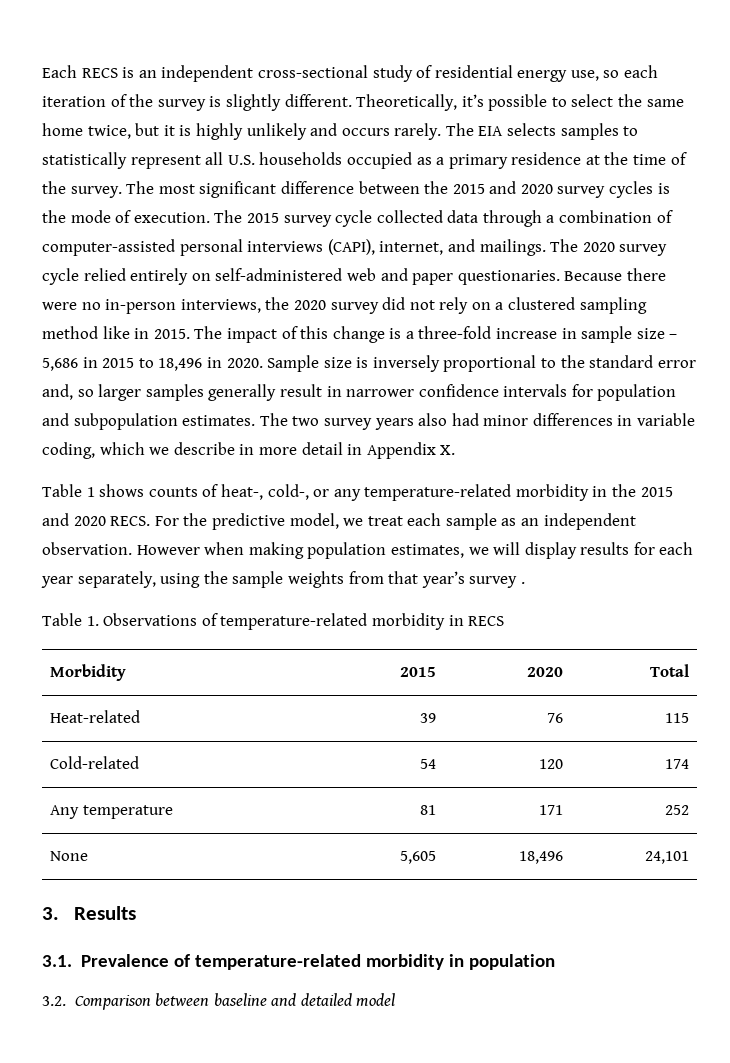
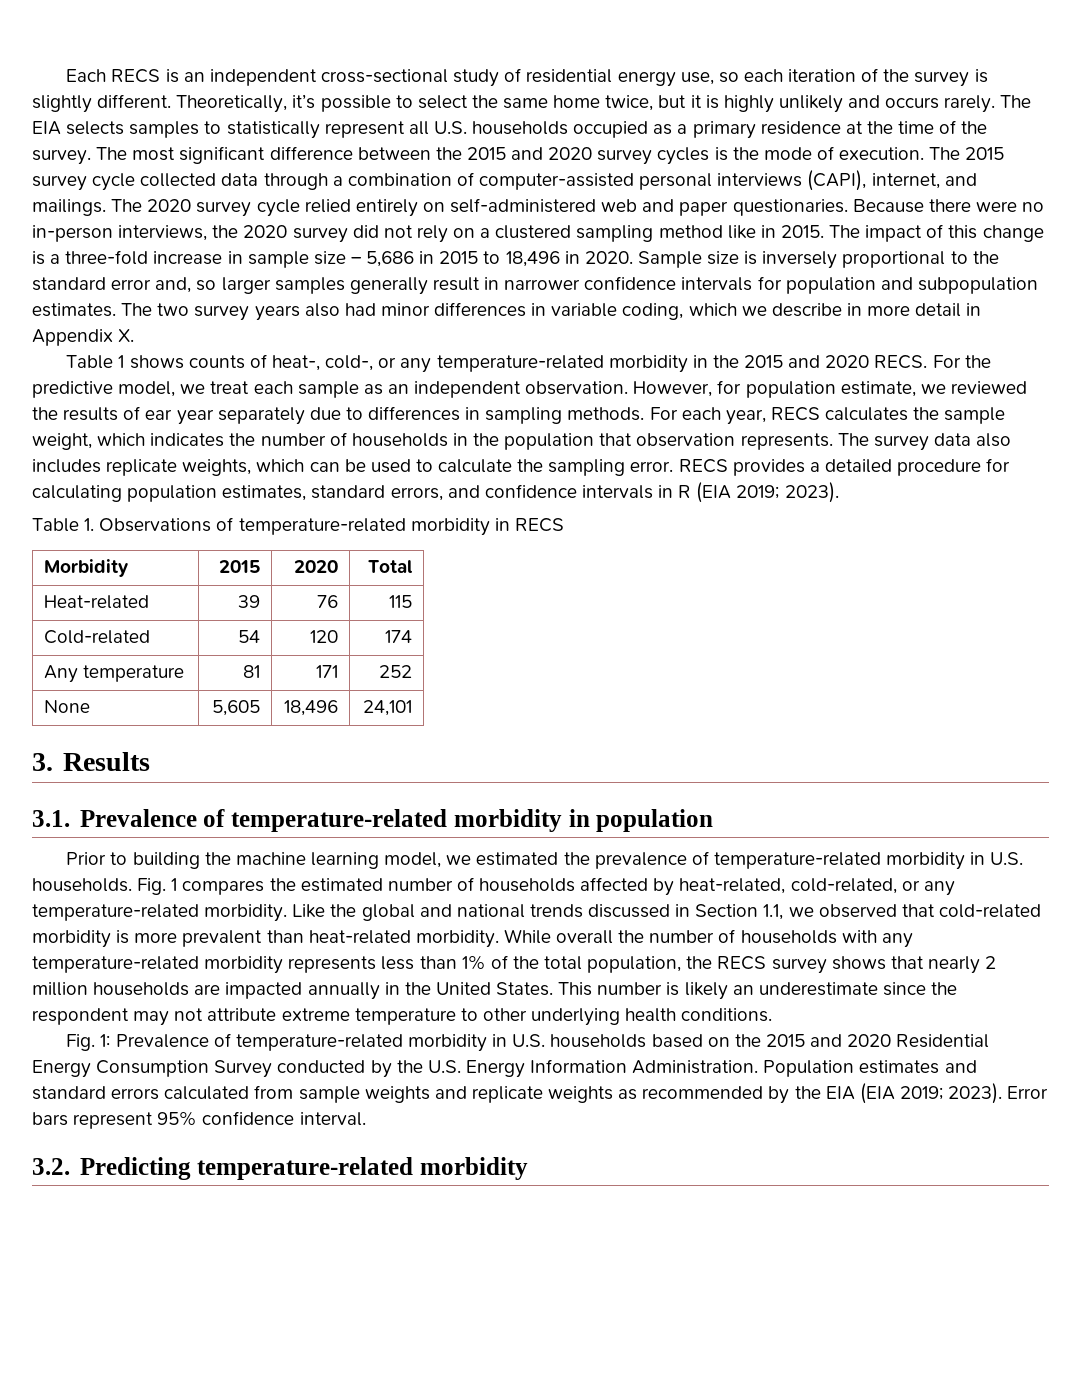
[136,542,694,559] [41,571,525,588] However when making population estimates, we will display results for each year separately, using the sample weights from that year’s survey . -> [633,380,1027,398] [32,406,1006,425] [32,432,1012,451] [32,458,1011,476] [32,482,839,503] However, for population estimate, we reviewed the results of ear year separately due to differences in sampling methods. For each year, RECS calculates the sample weight, which indicates the number of households in the population that observation represents. The survey data also includes replicate weights, which can be used to calculate the sampling error. RECS provides a detailed procedure for calculating population estimates, standard errors, and confidence intervals in R (EIA 2019; 2023).
[42,993,396,1010] 3.2. Comparison between baseline and detailed model -> [66,851,1024,870] [32,877,955,896] [32,904,1041,922] [32,929,913,948] [32,955,997,974] [32,982,958,1000] [32,1008,773,1026] [66,1033,990,1052] [32,1059,977,1078] [32,1083,1049,1104] [32,1111,366,1129] [32,1157,528,1180] Prior to building the machine learning model, we estimated the prevalence of temperature-related morbidity in U.S. households. Fig. 1 compares the estimated number of households affected by heat-related, cold-related, or any temperature-related morbidity. Like the global and national trends discussed in Section 1.1, we observed that cold-related morbidity is more prevalent than heat-related morbidity. While overall the number of households with any temperature-related morbidity represents less than 1% of the total population, the RECS survey shows that nearly 2 million households are impacted annually in the United States. This number is likely an underestimate since the respondent may not attribute extreme temperature to other underlying health conditions. // Fig. 1: Prevalence of temperature-related morbidity in U.S. households based on the 2015 and 2020 Residential Energy Consumption Survey conducted by the U.S. Energy Information Administration. Population estimates and standard errors calculated from sample weights and replicate weights as recommended by the EIA (EIA 2019; 2023). Error bars represent 95% confidence interval. // 3.2. Predicting temperature-related morbidity

